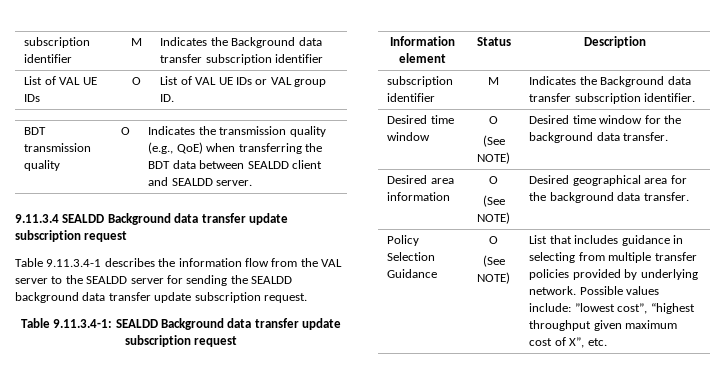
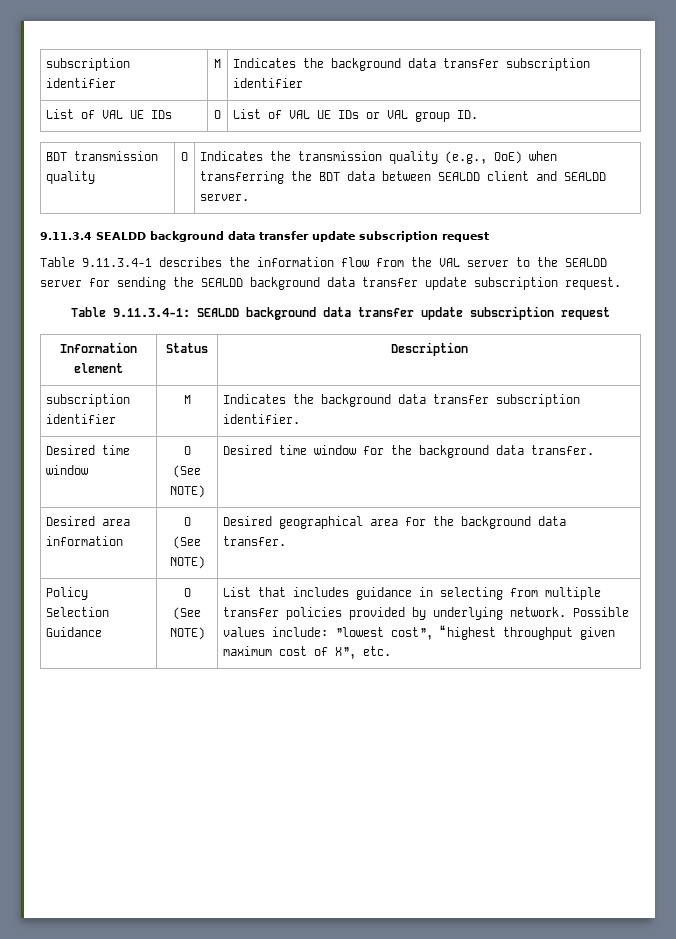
[24,37,91,48] [24,54,73,63] [130,38,142,46] [160,37,296,48] subscription identifier | M | Indicates the Background -> [46,58,131,71] [46,78,117,88] [214,59,221,68] [233,58,402,71] subscription identifier | M | Indicates the background
[107,213,171,225] Background -> [150,231,224,242] background
[161,318,224,330] Background -> [246,307,316,320] background
[600,76,665,87] Background -> [321,394,392,407] background

